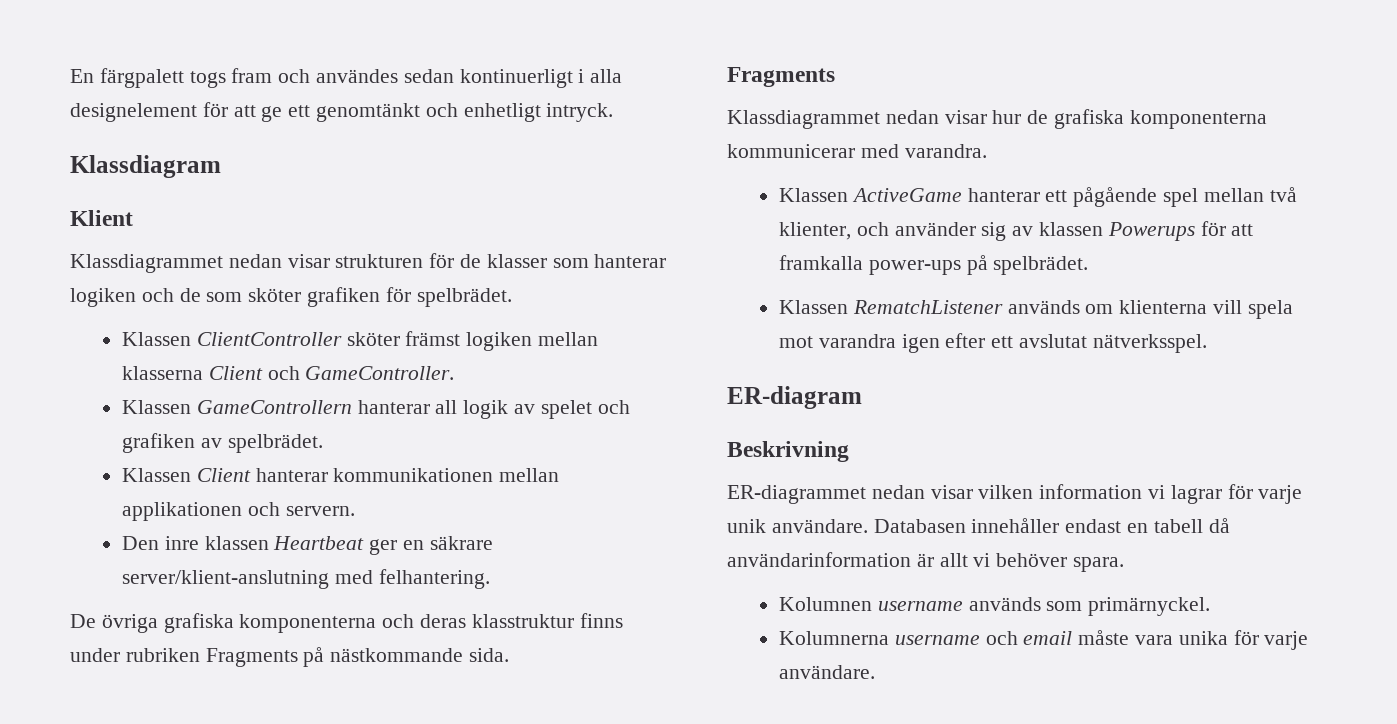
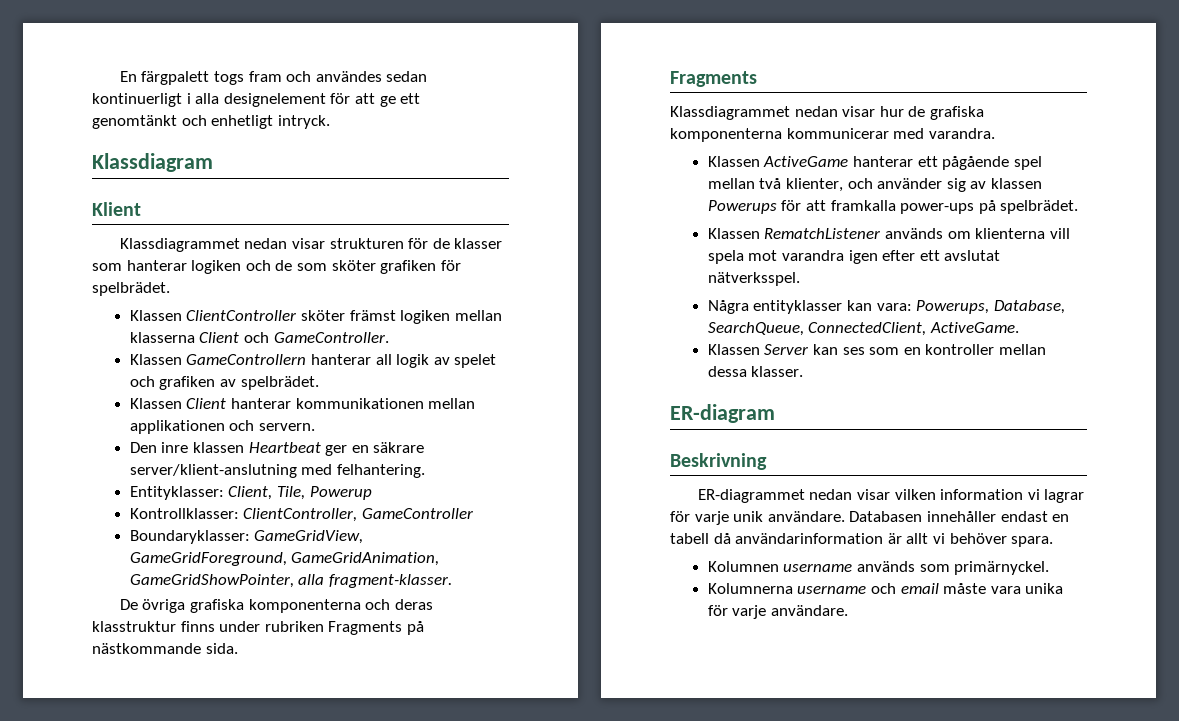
(490, 579) none -> [129,486,372,500] [129,508,473,522] [129,530,364,544] [129,552,440,566] [129,574,452,588] // Entityklasser: Client, Tile, Powerup // Kontrollklasser: ClientController, GameController // Boundaryklasser: GameGridView, GameGridForeground, GameGridAnimation, GameGridShowPointer, alla fragment-klasser.
(1207, 343) none -> [707,300,1065,314] [707,322,1019,336] [707,344,1046,355] [707,366,804,377] // Några entityklasser kan vara: Powerups, Database, SearchQueue, ConnectedClient, ActiveGame. // Klassen Server kan ses som en kontroller mellan dessa klasser.

